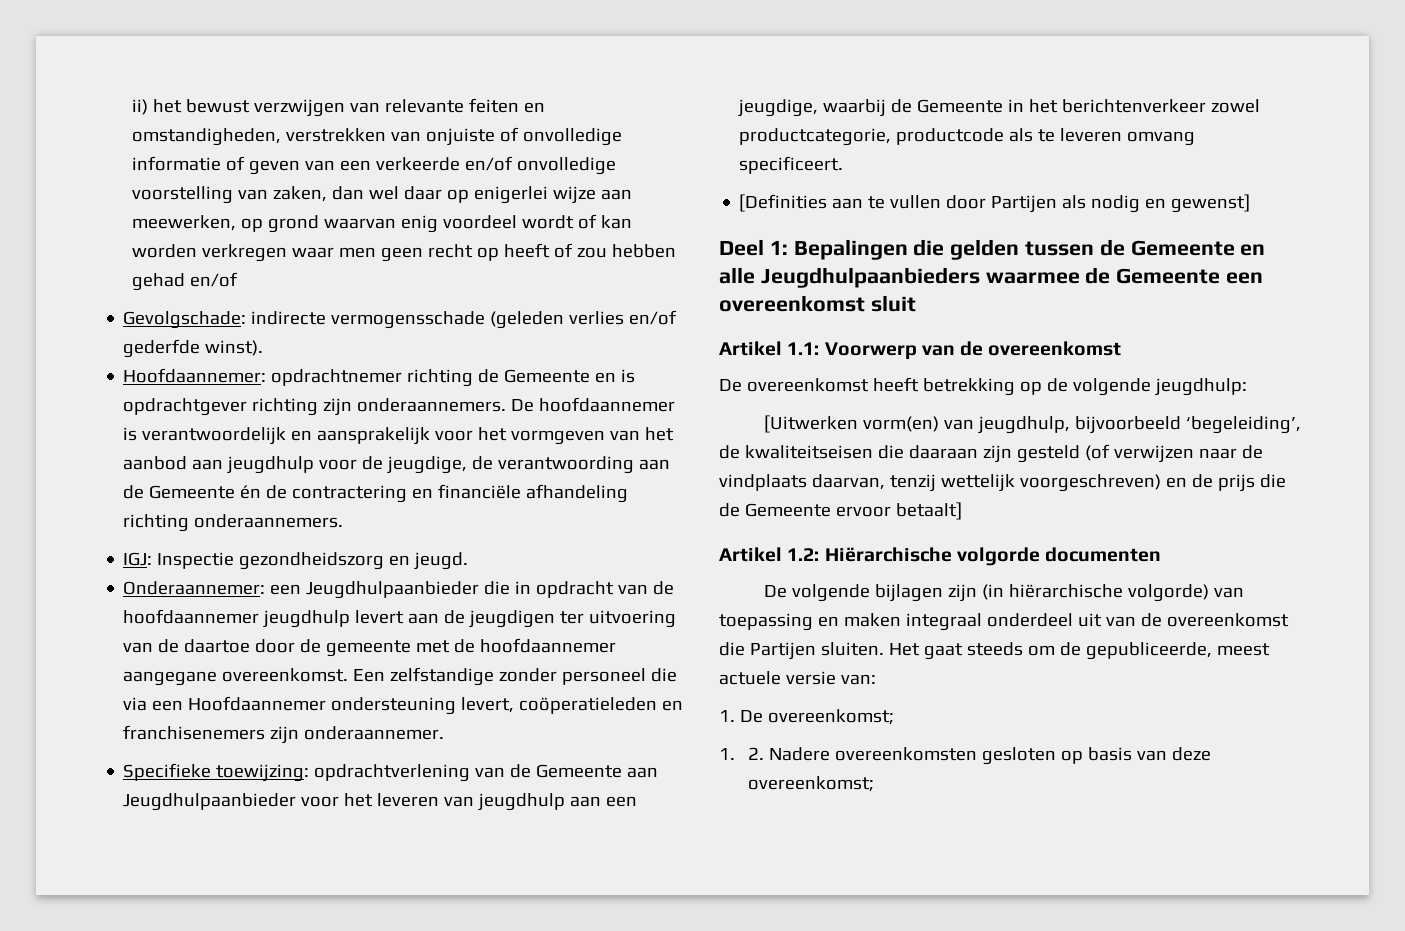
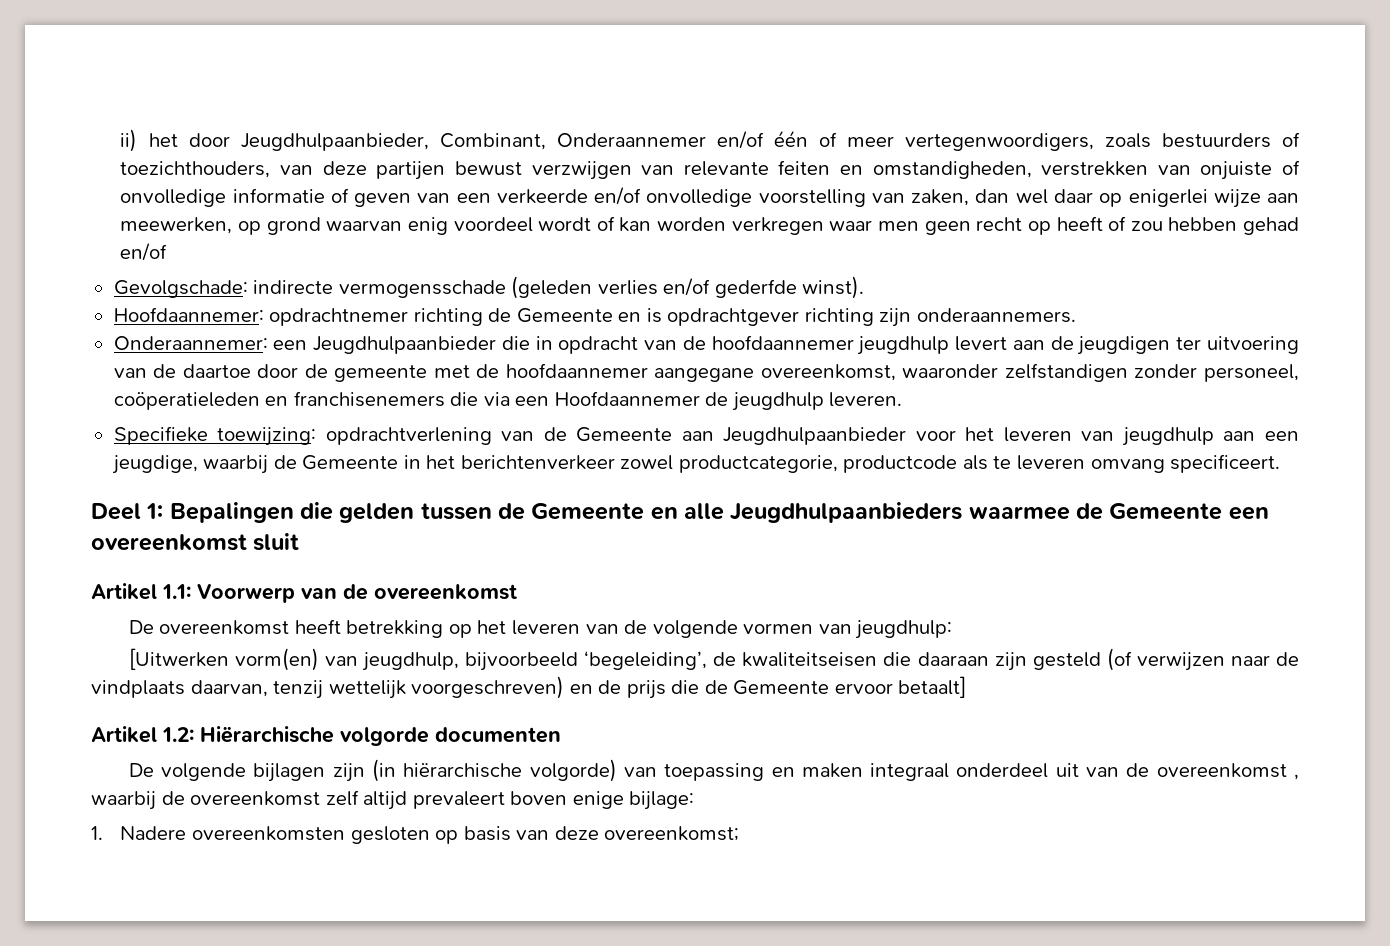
(182, 106) none -> [188,130,1300,151] [120,161,446,180] door Jeugdhulpaanbieder, Combinant, Onderaannemer en/of één of meer vertegenwoordigers, zoals bestuurders of toezichthouders, van deze partijen
[511,397,676,412] [123,427,675,445] [123,456,671,474] [123,484,629,503] [123,514,344,532] [123,552,469,570] De hoofdaannemer is verantwoordelijk en aansprakelijk voor het vormgeven van het aanbod aan jeugdhulp voor de jeugdige, de verantwoording aan de Gemeente én de contractering en financiële afhandeling richting onderaannemers. // IGJ: Inspectie gezondheidszorg en jeugd. -> (1076, 315) none
[222,667,678,686] [123,696,684,715] [123,725,445,744] overeenkomst. Een zelfstandige zonder personeel die via een Hoofdaannemer ondersteuning levert, coöperatieleden en franchisenemers zijn onderaannemer. -> [760,363,1299,382] [113,391,903,411] overeenkomst, waaronder zelfstandigen zonder personeel, coöperatieleden en franchisenemers die via een Hoofdaannemer de jeugdhulp leveren.
[739,194,1251,213] // [Definities aan te vullen door Partijen als nodig en gewenst] -> (1281, 463) none
[1046,378,1151,396] de volgende -> [477,620,852,638] het leveren van de volgende vormen van
[719,642,1270,660] [719,671,876,685] [719,709,894,725] [719,747,764,760] die Partijen sluiten. Het gaat steeds om de gepubliceerde, meest actuele versie van: // 1. De overeenkomst; // 1. 2. -> [1293,774,1299,780] [91,790,695,810] [91,826,103,840] , waarbij de overeenkomst zelf altijd prevaleert boven enige bijlage: // 1.

